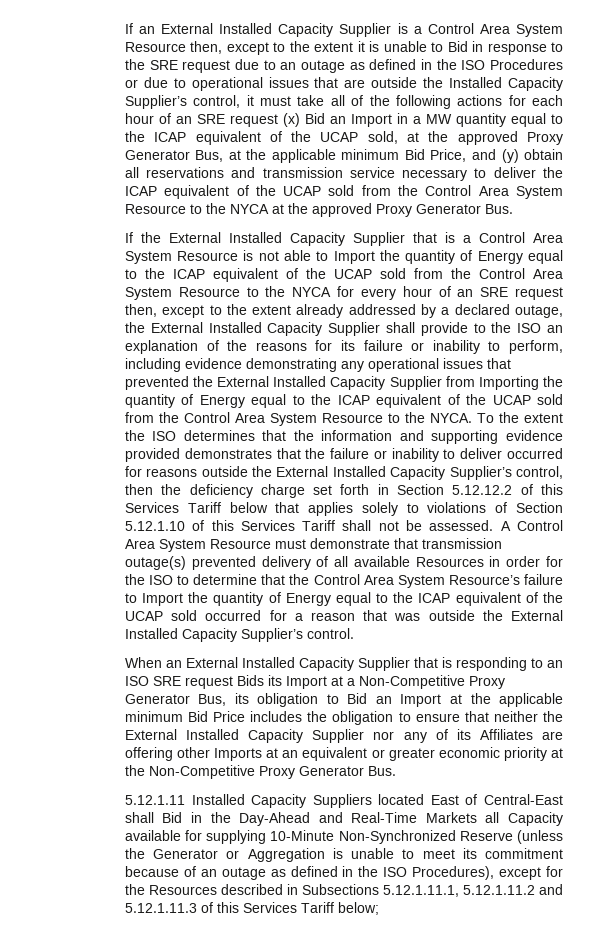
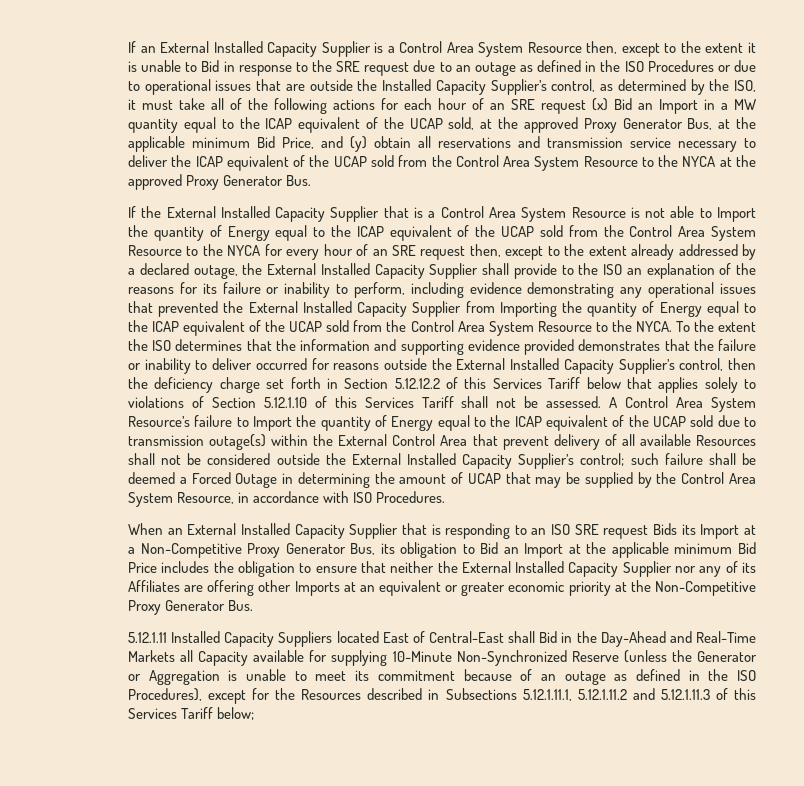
(241, 101) none -> [600,79,757,95] as determined by the ISO,
[209,538,502,549] [124,556,563,570] [124,574,445,588] Resource must demonstrate that transmission outage(s) prevented delivery of all available Resources in order for the ISO to determine that the Control Area System -> (756, 404) none
[205,610,564,621] [124,628,354,642] occurred for a reason that was outside the External Installed Capacity Supplier’s control. -> [717,415,757,427] [128,434,757,450] [128,453,756,469] [128,472,756,488] [128,491,446,507] due to transmission outage(s) within the External Control Area that prevent delivery of all available Resources shall not be considered outside the External Installed Capacity Supplier’s control; such failure shall be deemed a Forced Outage in determining the amount of UCAP that may be supplied by the Control Area System Resource, in accordance with ISO Procedures.

